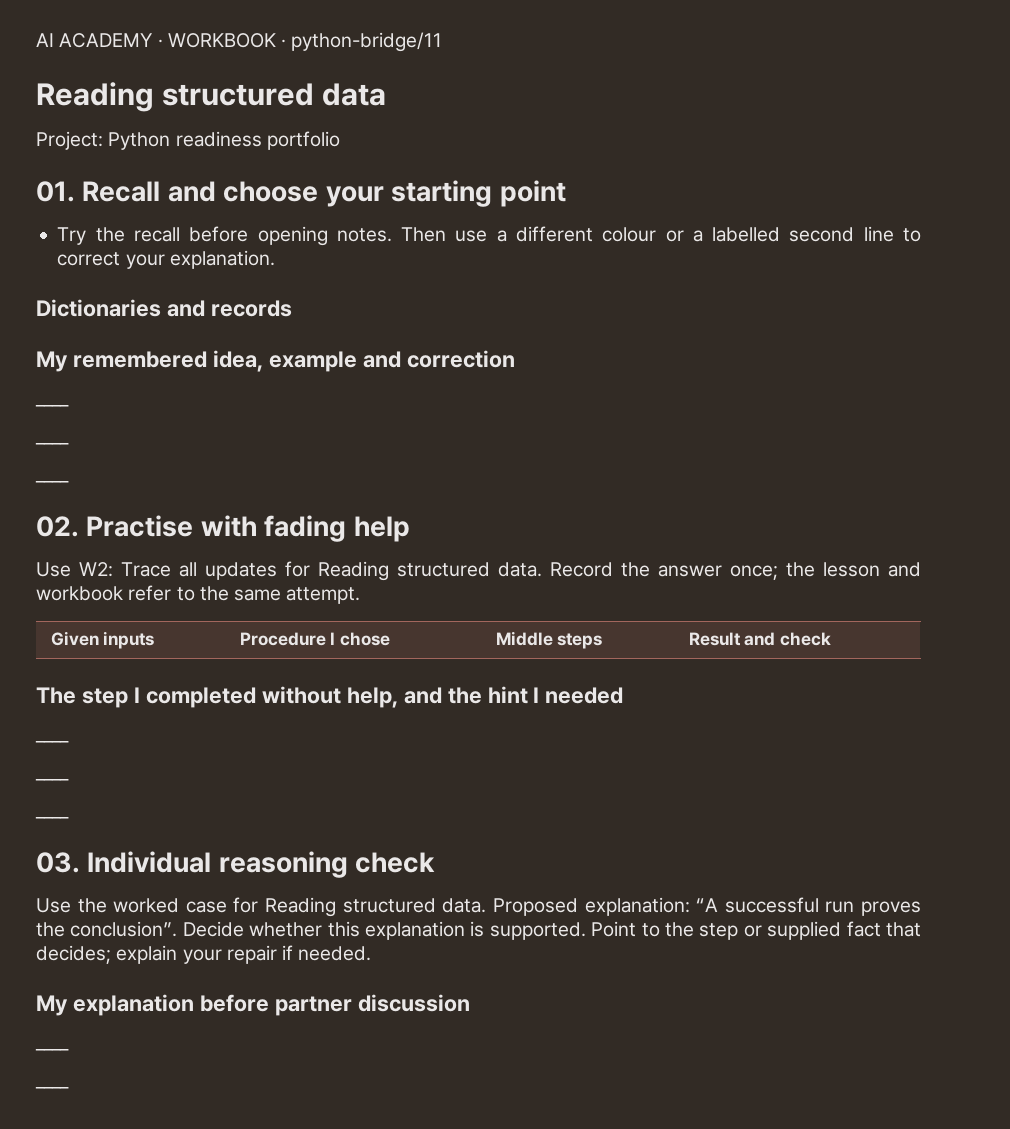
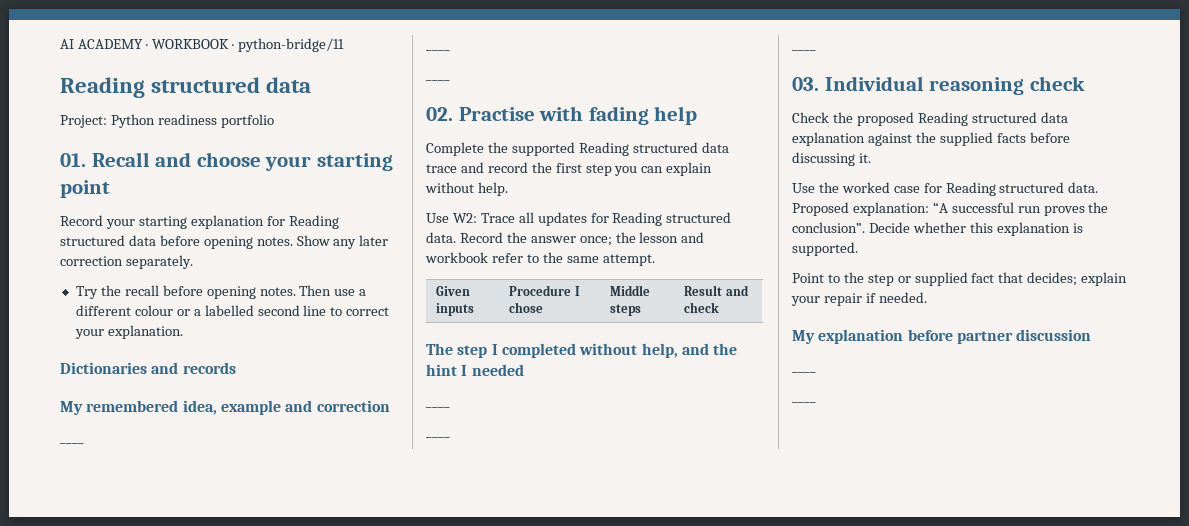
(566, 193) none -> [60,215,339,229] [60,235,389,249] [60,255,193,269] // Record your starting explanation for Reading structured data before opening notes. Show any later correction separately.
(410, 529) none -> [426,142,729,156] [426,162,713,176] [425,182,508,196] // Complete the supported Reading structured data trace and record the first step you can explain without help.
(436, 862) none -> [792,112,1068,126] [792,132,1070,146] [792,152,871,166] // Check the proposed Reading structured data explanation against the supplied facts before discussing it.
(586, 931) none -> (858, 249) //

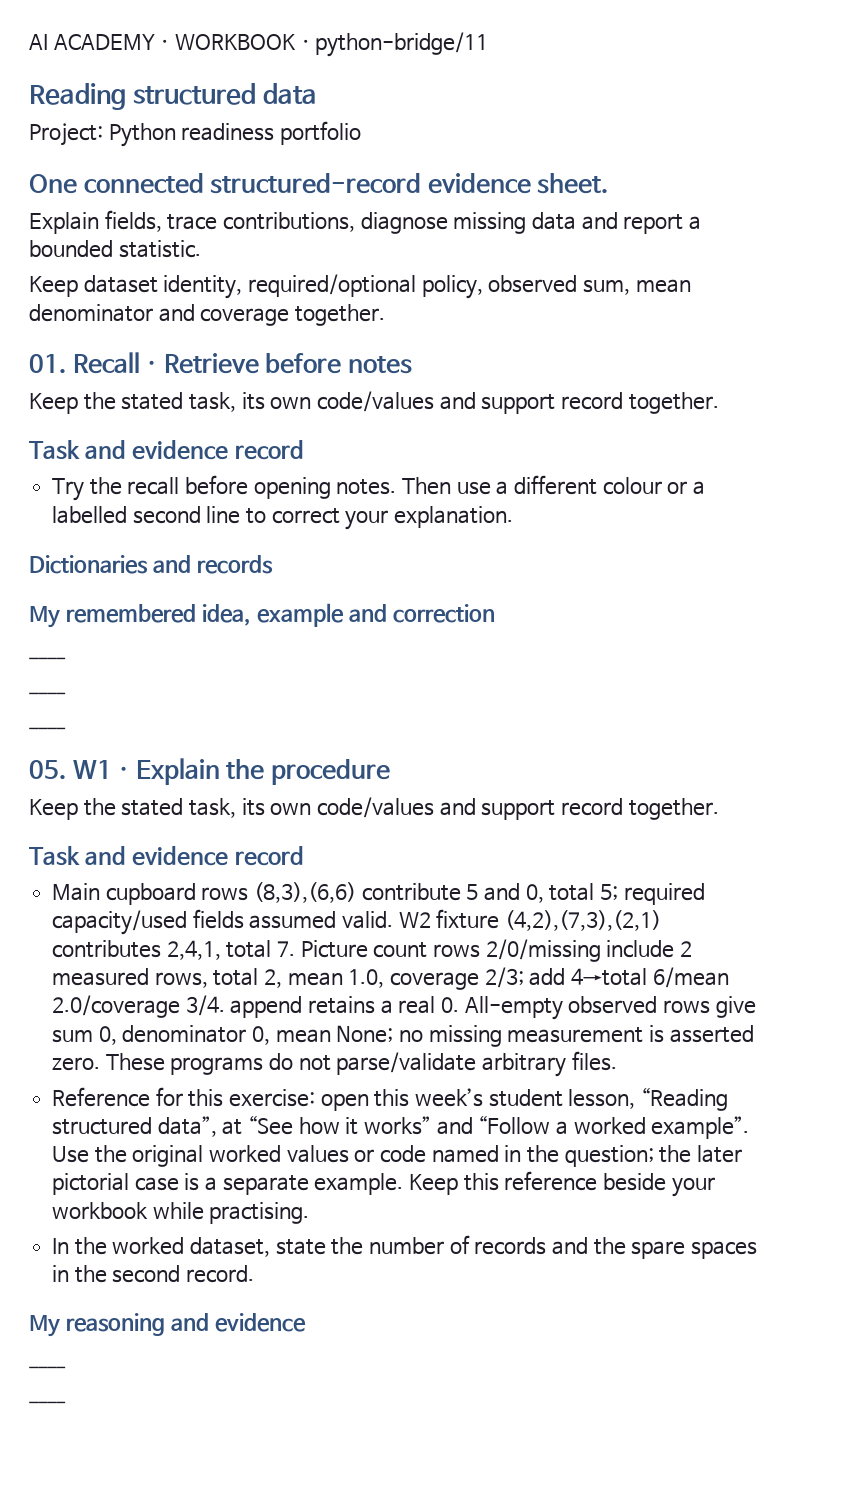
[60,152,393,171] [60,180,110,198] [60,215,339,229] [60,235,389,249] [60,255,193,269] 01. Recall and choose your starting point // Record your starting explanation for Reading structured data before opening notes. Show any later correction separately. -> [29,173,609,194] [29,210,701,234] [29,240,201,258] [29,274,691,299] [29,304,385,326] [29,352,413,374] [29,391,719,414] [29,440,304,460] One connected structured-record evidence sheet. // Explain fields, trace contributions, diagnose missing data and report a bounded statistic. // Keep dataset identity, required/optional policy, observed sum, mean denominator and coverage together. // 01. Recall · Retrieve before notes // Keep the stated task, its own code/values and support record together. // Task and evidence record
[426,106,698,125] [426,142,729,156] [426,162,713,176] [425,182,508,196] [426,212,732,226] [426,232,705,246] [425,252,655,266] [436,286,471,296] [436,303,475,316] [509,285,580,296] [509,302,544,313] [610,285,651,296] [610,304,642,316] [684,285,749,296] [684,302,720,313] [426,343,738,358] [426,364,524,376] [426,406,450,408] [426,436,450,438] [792,49,816,51] [792,76,1085,95] [792,112,1068,126] [792,132,1070,146] [792,152,871,166] [792,182,1099,196] [792,202,1109,216] [792,222,1083,236] [792,242,858,256] [792,272,1128,286] [791,292,927,306] [792,329,1092,344] 02. Practise with fading help // Complete the supported Reading structured data trace and record the first step you can explain without help. // Use W2: Trace all updates for Reading structured data. Record the answer once; the lesson and workbook refer to the same attempt. // Given inputs | Procedure I chose | Middle steps | Result and check // The step I completed without help, and the hint I needed // ____ // ____ // ____ // 03. Individual reasoning check // Check the proposed Reading structured data explanation against the supplied facts before discussing it. // Use the worked case for Reading structured data. Proposed explanation: “A successful run proves the conclusion”. Decide whether this explanation is supported. // Point to the step or supplied fact that decides; explain your repair if needed. // My explanation before partner discussion -> [29,758,391,785] [29,797,719,820] [29,846,304,866] [52,882,705,905] [52,909,662,935] [52,939,693,962] [52,967,729,990] [52,995,756,1020] [52,1025,754,1047] [52,1051,617,1077] [52,1087,729,1111] [52,1115,750,1139] [52,1145,743,1167] [52,1171,715,1197] [52,1202,310,1224] [52,1235,758,1259] [52,1265,255,1283] [29,1313,306,1337] 05. W1 · Explain the procedure // Keep the stated task, its own code/values and support record together. // Task and evidence record // Main cupboard rows (8,3),(6,6) contribute 5 and 0, total 5; required capacity/used fields assumed valid. W2 fixture (4,2),(7,3),(2,1) contributes 2,4,1, total 7. Picture count rows 2/0/missing include 2 measured rows, total 2, mean 1.0, coverage 2/3; add 4→total 6/mean 2.0/coverage 3/4. append retains a real 0. All-empty observed rows give sum 0, denominator 0, mean None; no missing measurement is asserted zero. These programs do not parse/validate arbitrary files. // Reference for this exercise: open this week’s student lesson, “Reading structured data”, at “See how it works” and “Follow a worked example”. Use the original worked values or code named in the question; the later pictorial case is a separate example. Keep this reference beside your workbook while practising. // In the worked dataset, state the number of records and the spare spaces in the second record. // My reasoning and evidence

